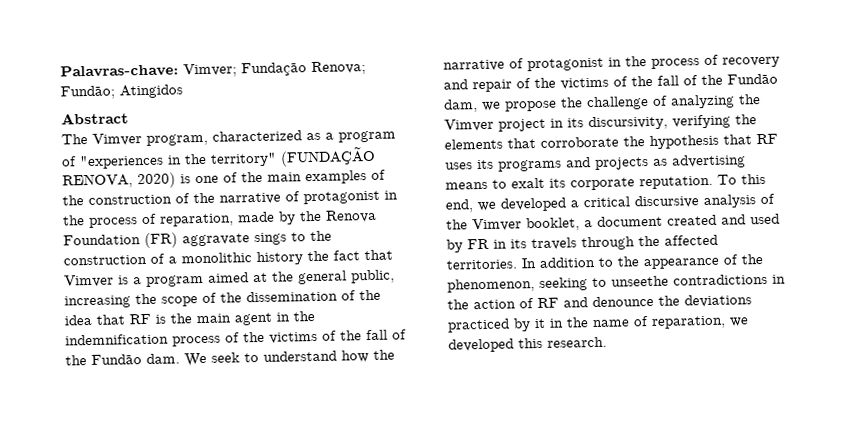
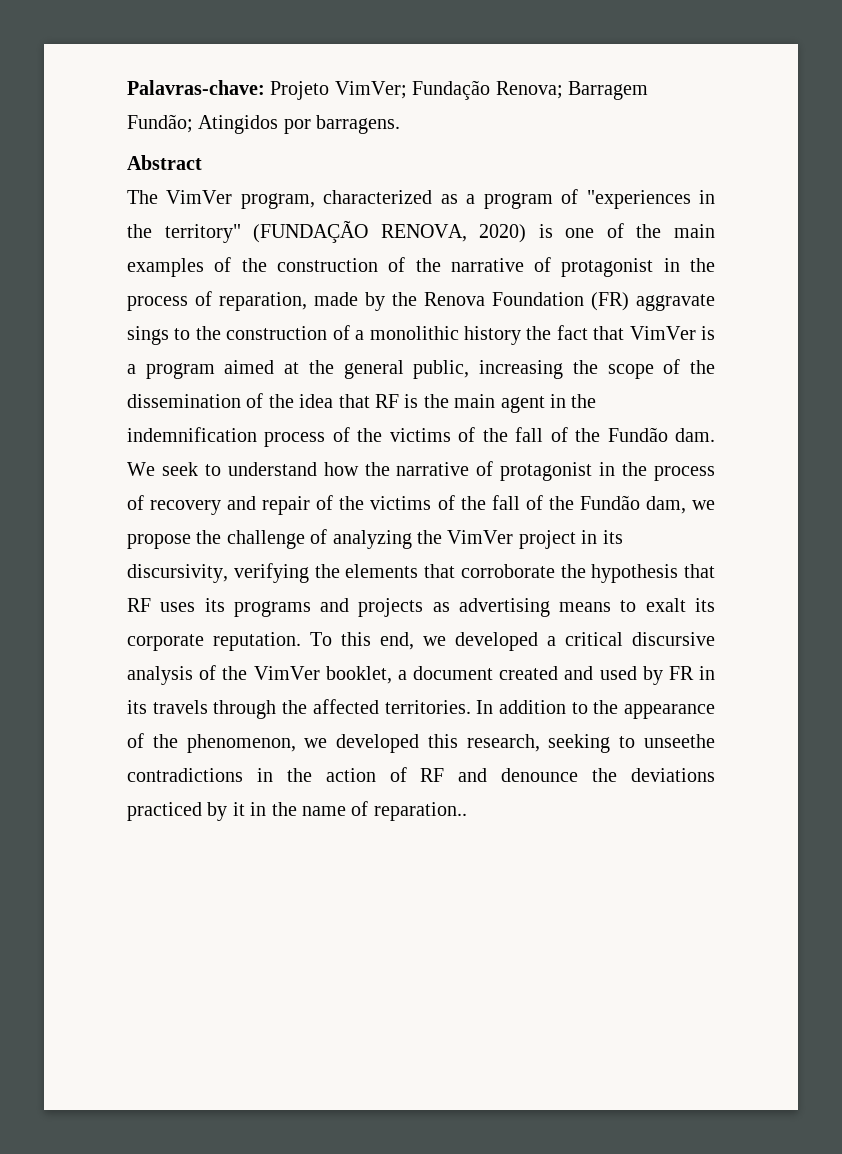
[183,63,237,78] Vimver; -> [270,81,407,100] Projeto VimVer;
(366, 68) none -> [568,81,648,100] Barragem
(183, 91) none -> [283,115,401,134] por barragens.
[92,133,142,146] Vimver -> [166,190,233,204] VimVer
[64,274,114,288] Vimver -> [629,326,696,340] VimVer
[444,118,494,132] Vimver -> [447,530,514,544] VimVer
[472,218,522,232] Vimver -> [253,666,320,680] VimVer
(535, 285) none -> [304,734,540,753] we developed this research,
[651,315,749,329] [448,336,607,353] reparation, we developed this research. -> [373,802,467,821] reparation..

